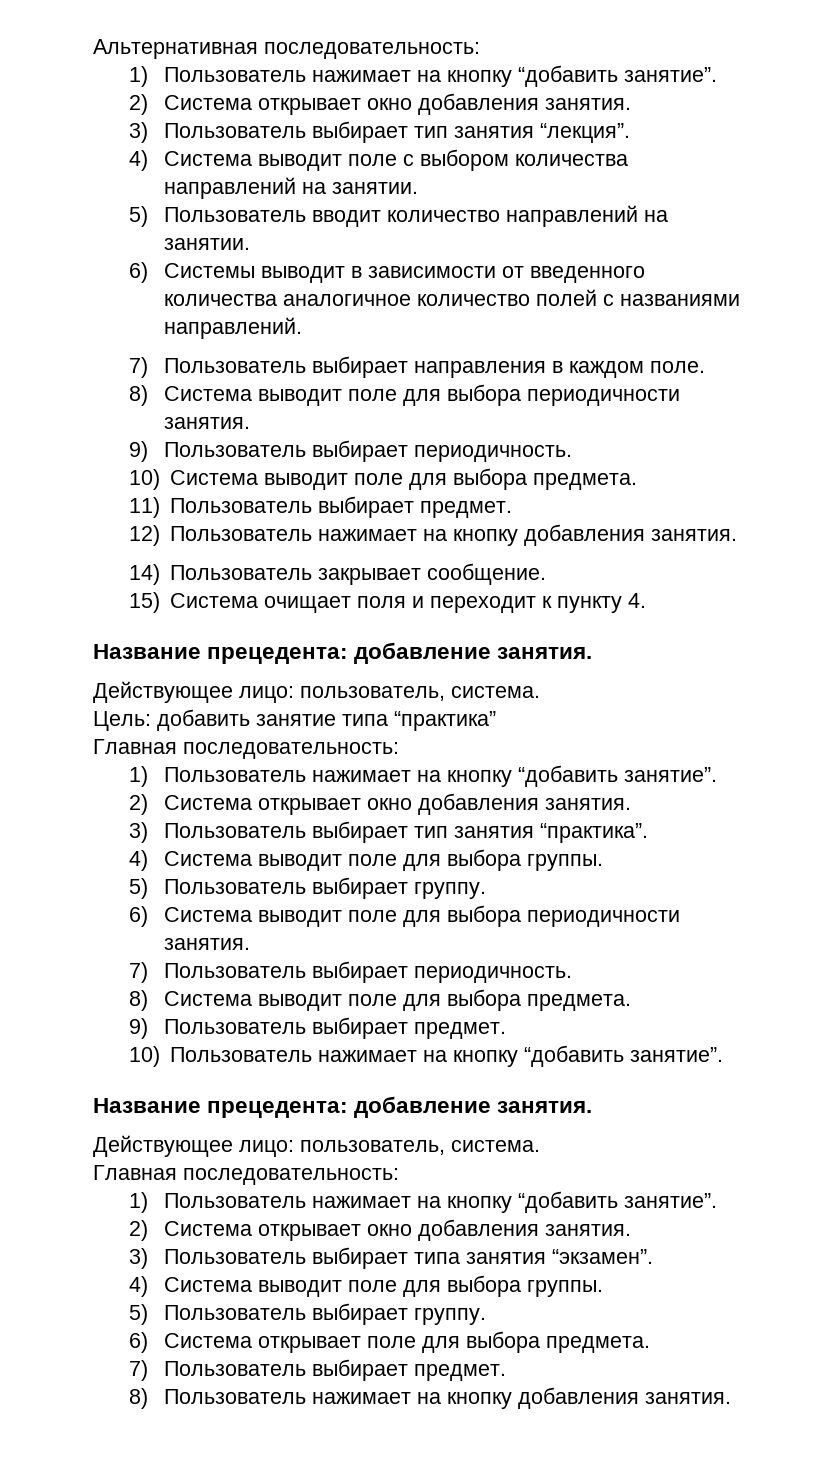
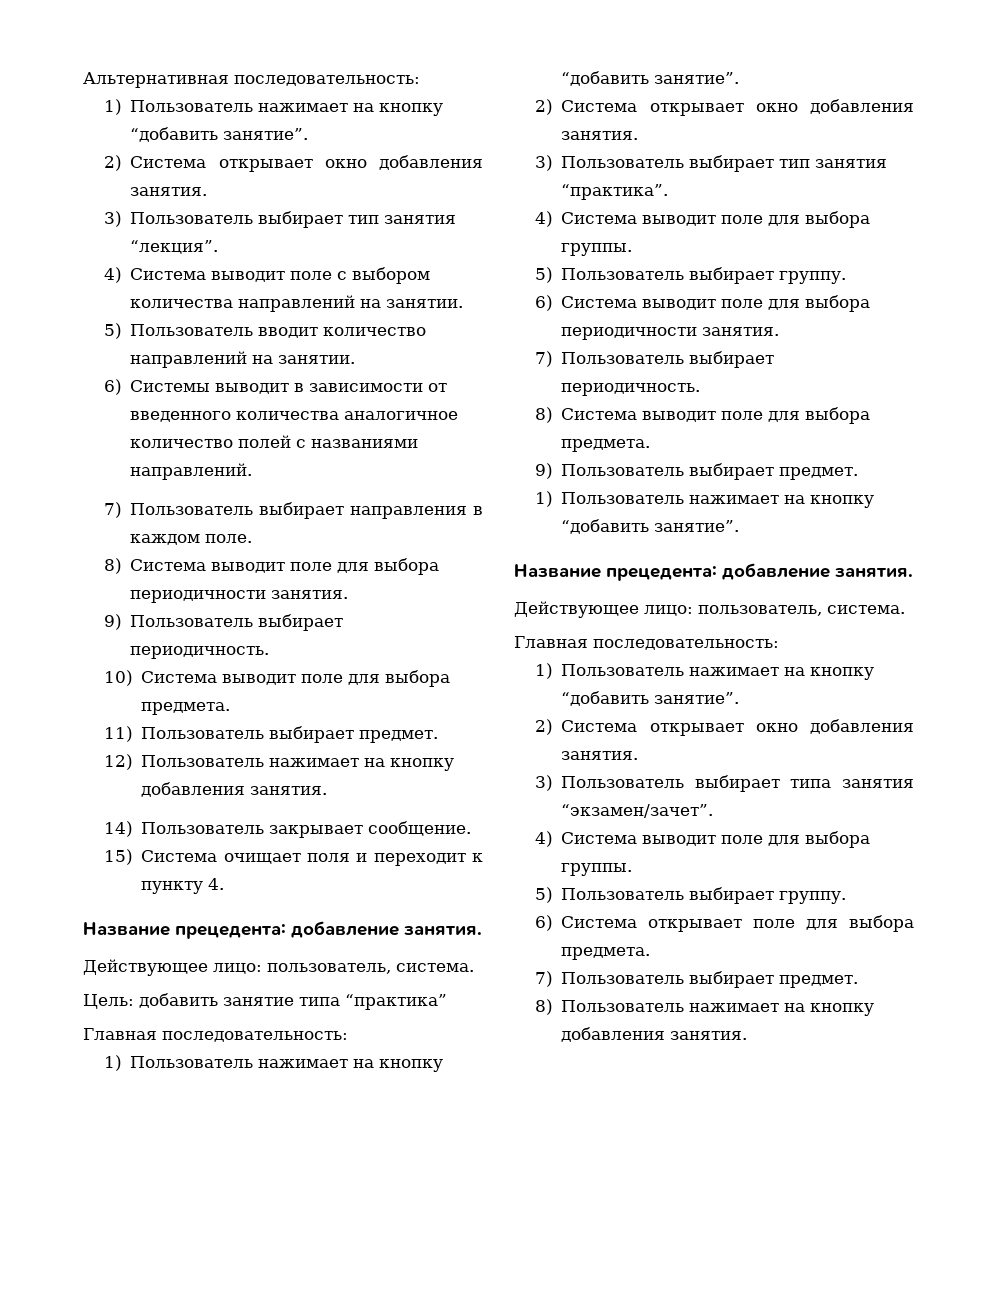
[128,1046,160,1067] 10) -> [535,491,554,507] 1)
[552,1249,654,1264] “экзамен”. -> [561,804,714,818] “экзамен/зачет”.

